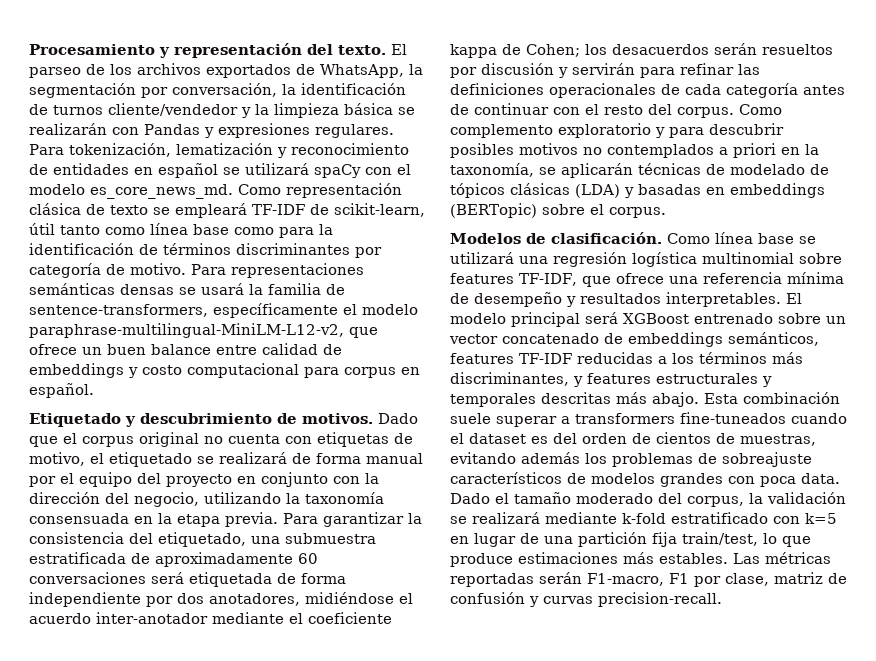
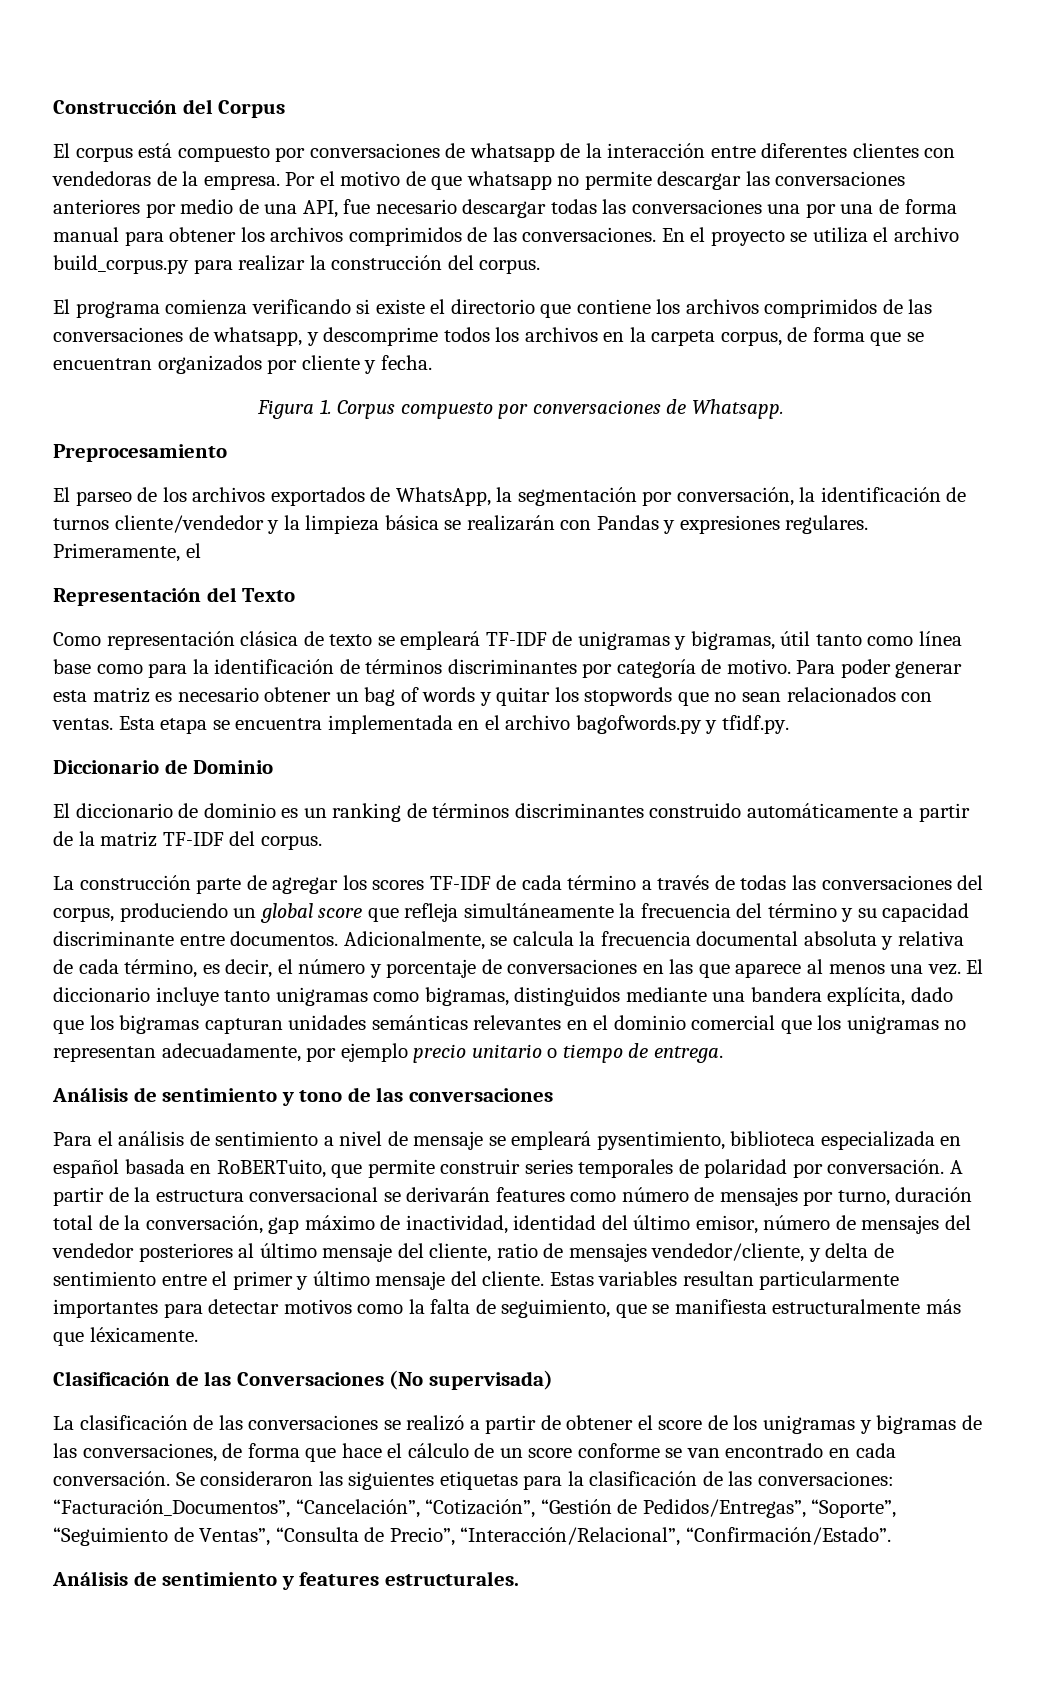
[29,43,386,58] Procesamiento y representación del texto. -> [53,99,286,118] [53,143,956,162] [52,171,906,190] [53,199,957,218] [53,227,960,246] [53,255,541,274] [53,299,933,318] [53,327,925,346] [53,355,432,374] [257,399,784,419] [53,444,227,462] Construcción del Corpus // El corpus está compuesto por conversaciones de whatsapp de la interacción entre diferentes clientes con vendedoras de la empresa. Por el motivo de que whatsapp no permite descargar las conversaciones anteriores por medio de una API, fue necesario descargar todas las conversaciones una por una de forma manual para obtener los archivos comprimidos de las conversaciones. En el proyecto se utiliza el archivo build_corpus.py para realizar la construcción del corpus. // El programa comienza verificando si existe el directorio que contiene los archivos comprimidos de las conversaciones de whatsapp, y descomprime todos los archivos en la carpeta corpus, de forma que se encuentran organizados por cliente y fecha. // Figura 1. Corpus compuesto por conversaciones de Whatsapp. // Preprocesamiento //
[29,143,409,158] [29,163,411,178] [29,184,233,199] Para tokenización, lematización y reconocimiento de entidades en español se utilizará spaCy con el modelo es_core_news_md. -> [53,543,201,562] [53,587,296,606] Primeramente, el // Representación del Texto //
[334,203,425,217] scikit-learn, -> [577,631,775,650] unigramas y bigramas,
[231,263,364,278] [29,283,345,295] [29,303,418,318] [29,323,378,338] [29,343,342,355] [29,363,420,378] [29,383,94,398] [29,413,418,427] [29,432,413,447] [29,452,423,467] [29,472,379,487] [29,492,384,507] [29,512,422,527] [29,532,376,547] [29,552,318,567] [29,572,346,587] [29,592,413,607] [29,612,392,624] [450,43,833,58] [450,63,760,78] [450,83,845,98] [450,103,782,118] [450,123,784,138] [450,143,819,158] [450,163,829,178] [450,183,825,198] [450,203,666,218] [450,232,816,244] [450,252,842,267] [450,272,844,287] [450,292,802,307] [450,312,846,327] [449,332,819,347] [450,352,803,364] [450,372,772,387] [450,392,840,407] [450,412,847,427] [450,432,816,446] [450,452,812,467] [450,472,840,487] [450,492,846,507] [450,512,837,524] [450,532,811,547] [450,552,831,567] [450,572,847,587] [450,592,722,607] representaciones semánticas densas se usará la familia de sentence-transformers, específicamente el modelo paraphrase-multilingual-MiniLM-L12-v2, que ofrece un buen balance entre calidad de embeddings y costo computacional para corpus en español. // Etiquetado y descubrimiento de motivos. Dado que el corpus original no cuenta con etiquetas de motivo, el etiquetado se realizará de forma manual por el equipo del proyecto en conjunto con la dirección del negocio, utilizando la taxonomía consensuada en la etapa previa. Para garantizar la consistencia del etiquetado, una submuestra estratificada de aproximadamente 60 conversaciones será etiquetada de forma independiente por dos anotadores, midiéndose el acuerdo inter-anotador mediante el coeficiente kappa de Cohen; los desacuerdos serán resueltos por discusión y servirán para refinar las definiciones operacionales de cada categoría antes de continuar con el resto del corpus. Como complemento exploratorio y para descubrir posibles motivos no contemplados a priori en la taxonomía, se aplicarán técnicas de modelado de tópicos clásicas (LDA) y basadas en embeddings (BERTopic) sobre el corpus. // Modelos de clasificación. Como línea base se utilizará una regresión logística multinomial sobre features TF-IDF, que ofrece una referencia mínima de desempeño y resultados interpretables. El modelo principal será XGBoost entrenado sobre un vector concatenado de embeddings semánticos, features TF-IDF reducidas a los términos más discriminantes, y features estructurales y temporales descritas más abajo. Esta combinación suele superar a transformers fine-tuneados cuando el dataset es del orden de cientos de muestras, evitando además los problemas de sobreajuste característicos de modelos grandes con poca data. Dado el tamaño moderado del corpus, la validación se realizará mediante k-fold estratificado con k=5 en lugar de una partición fija train/test, lo que produce estimaciones más estables. Las métricas reportadas serán F1-macro, F1 por clase, matriz de confusión y curvas precision-recall. -> [840,659,963,678] [53,687,933,706] [52,715,789,734] [53,759,274,774] [53,803,970,822] [53,831,322,850] [53,875,984,894] [53,903,970,923] [53,931,964,950] [53,959,984,978] [53,987,953,1006] [53,1015,967,1034] [53,1043,723,1063] [52,1087,553,1106] [53,1131,962,1150] [53,1159,963,1178] [53,1187,973,1206] [53,1215,972,1234] [52,1243,894,1262] [53,1271,900,1290] [53,1299,961,1318] [53,1327,198,1346] [53,1370,553,1390] [53,1415,982,1434] [53,1443,896,1462] [53,1471,894,1490] [53,1499,897,1518] [53,1527,891,1546] [52,1571,519,1590] poder generar esta matriz es necesario obtener un bag of words y quitar los stopwords que no sean relacionados con ventas. Esta etapa se encuentra implementada en el archivo bagofwords.py y tfidf.py. // Diccionario de Dominio // El diccionario de dominio es un ranking de términos discriminantes construido automáticamente a partir de la matriz TF-IDF del corpus. // La construcción parte de agregar los scores TF-IDF de cada término a través de todas las conversaciones del corpus, produciendo un global score que refleja simultáneamente la frecuencia del término y su capacidad discriminante entre documentos. Adicionalmente, se calcula la frecuencia documental absoluta y relativa de cada término, es decir, el número y porcentaje de conversaciones en las que aparece al menos una vez. El diccionario incluye tanto unigramas como bigramas, distinguidos mediante una bandera explícita, dado que los bigramas capturan unidades semánticas relevantes en el dominio comercial que los unigramas no representan adecuadamente, por ejemplo precio unitario o tiempo de entrega. // Análisis de sentimiento y tono de las conversaciones // Para el análisis de sentimiento a nivel de mensaje se empleará pysentimiento, biblioteca especializada en español basada en RoBERTuito, que permite construir series temporales de polaridad por conversación. A partir de la estructura conversacional se derivarán features como número de mensajes por turno, duración total de la conversación, gap máximo de inactividad, identidad del último emisor, número de mensajes del vendedor posteriores al último mensaje del cliente, ratio de mensajes vendedor/cliente, y delta de sentimiento entre el primer y último mensaje del cliente. Estas variables resultan particularmente importantes para detectar motivos como la falta de seguimiento, que se manifiesta estructuralmente más que léxicamente. // Clasificación de las Conversaciones (No supervisada) // La clasificación de las conversaciones se realizó a partir de obtener el score de los unigramas y bigramas de las conversaciones, de forma que hace el cálculo de un score conforme se van encontrado en cada conversación. Se consideraron las siguientes etiquetas para la clasificación de las conversaciones: “Facturación_Documentos”, “Cancelación”, “Cotización”, “Gestión de Pedidos/Entregas”, “Soporte”, “Seguimiento de Ventas”, “Consulta de Precio”, “Interacción/Relacional”, “Confirmación/Estado”. // Análisis de sentimiento y features estructurales.

